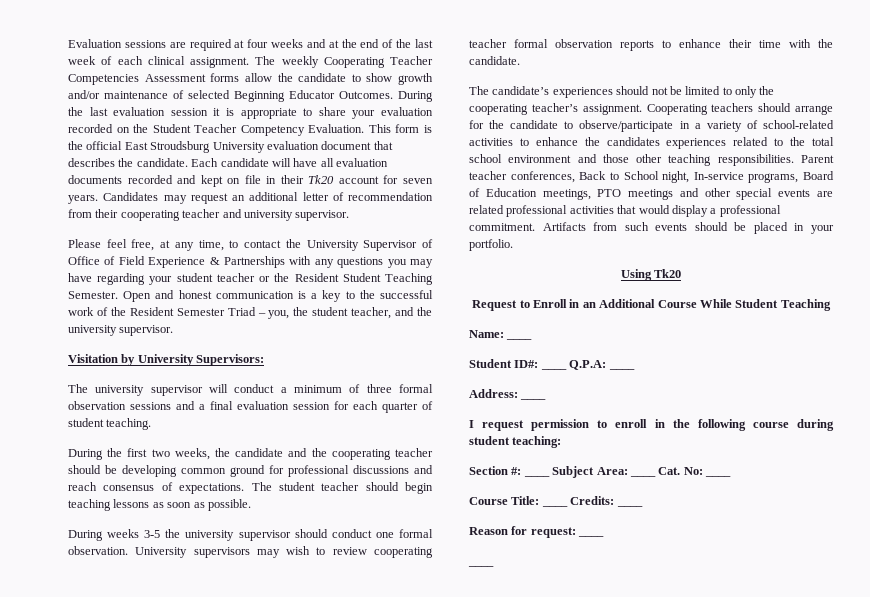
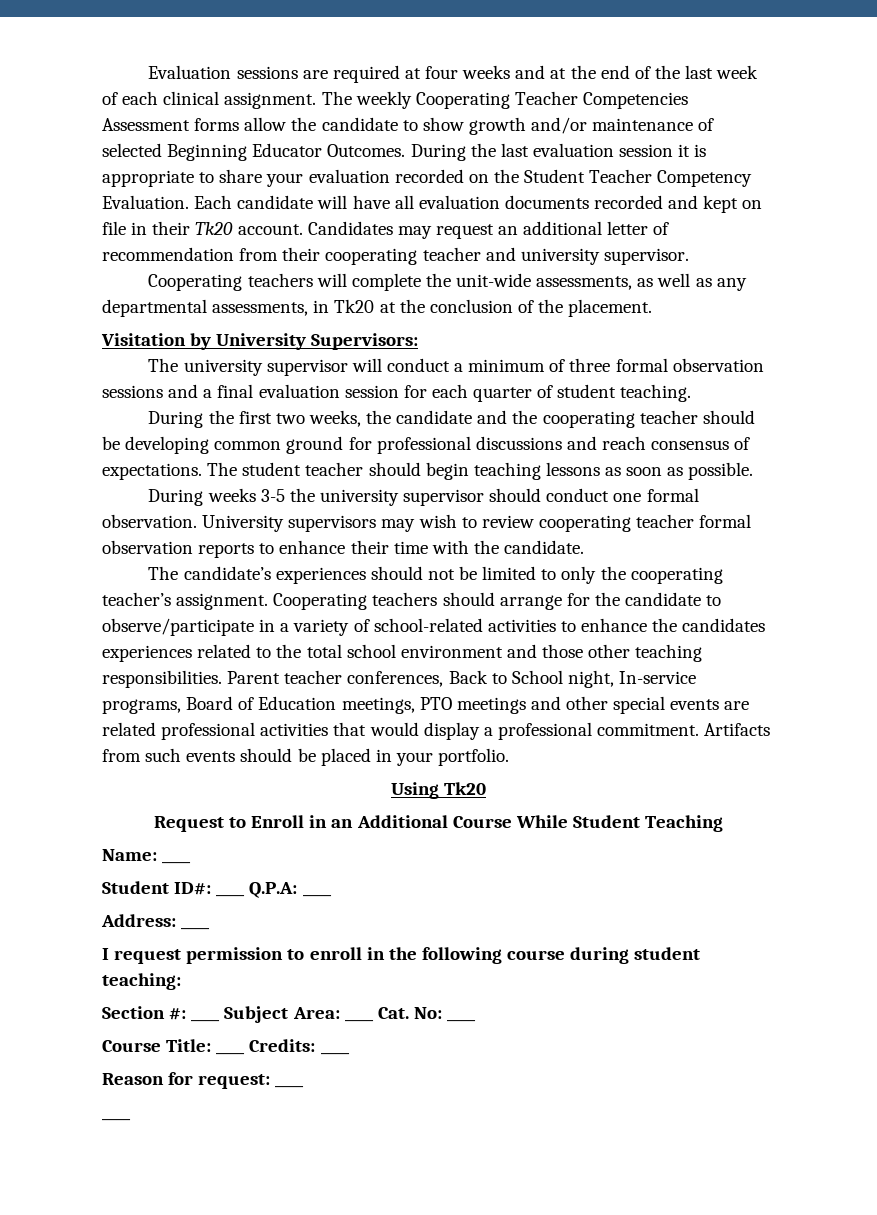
[368,124,432,133] [68,141,393,153] [68,158,188,167] This form is the official East Stroudsburg University evaluation document that describes the candidate. -> (189, 202) none
[338,175,433,184] [68,195,98,204] account for seven years. -> [237,224,303,235] account.
[68,239,433,251] [68,256,433,268] [68,273,434,285] [68,290,433,302] [68,307,433,319] [68,325,174,336] Please feel free, at any time, to contact the University Supervisor of Office of Field Experience & Partnerships with any questions you may have regarding your student teacher or the Resident Student Teaching Semester. Open and honest communication is a key to the successful work of the Resident Semester Triad – you, the student teacher, and the university supervisor. -> [148,273,747,291] [102,299,653,317] Cooperating teachers will complete the unit-wide assessments, as well as any departmental assessments, in Tk20 at the conclusion of the placement.

